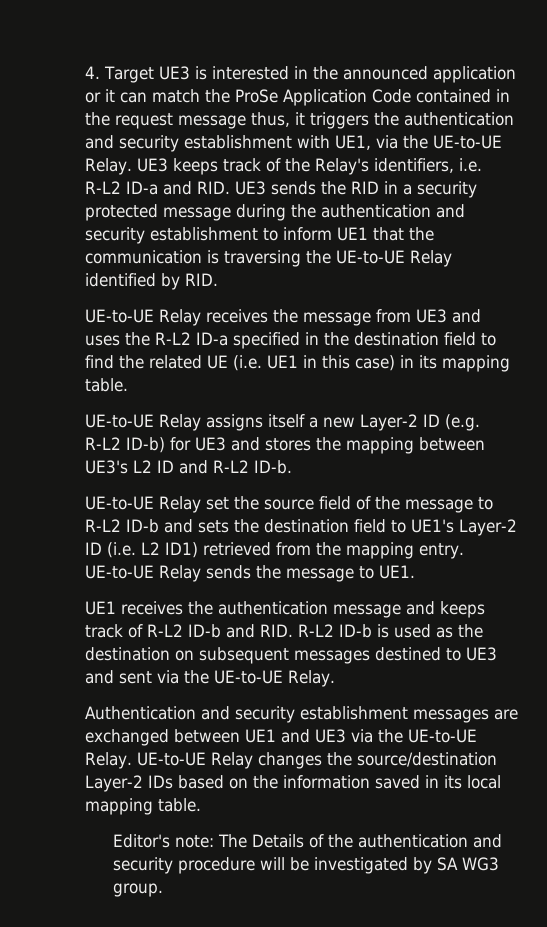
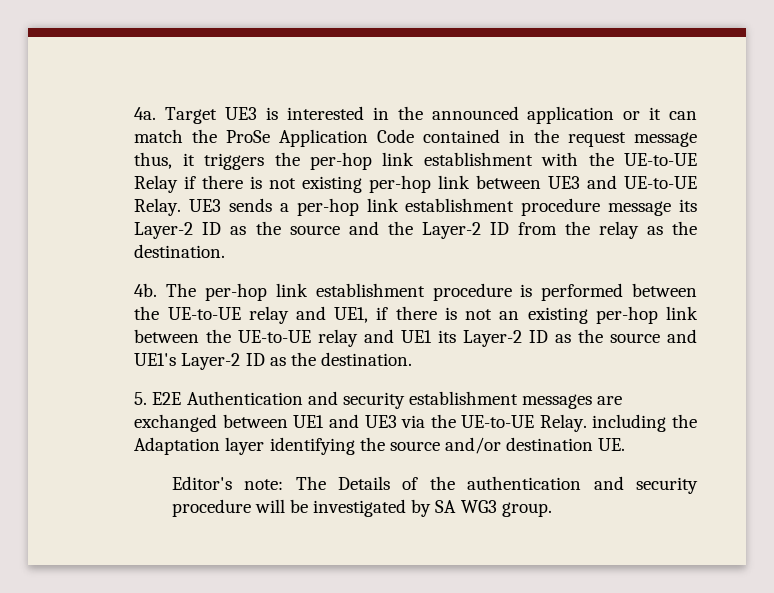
[84,66,100,79] 4. -> [134,107,157,120] 4a.
[403,112,514,126] [84,135,502,152] [84,158,482,175] [84,181,477,198] [84,204,465,221] [84,227,434,244] [84,250,452,267] [84,273,218,290] [84,309,481,326] [84,332,496,349] [84,355,510,372] [84,378,128,392] [84,414,480,431] [84,437,485,454] [84,460,292,474] [84,496,493,513] [84,519,517,536] [84,542,464,559] [84,565,415,582] [84,601,485,618] [84,624,483,638] [84,647,497,664] [84,670,335,687] authentication and security establishment with UE1, via the UE-to-UE Relay. UE3 keeps track of the Relay's identifiers, i.e. R-L2 ID-a and RID. UE3 sends the RID in a security protected message during the authentication and security establishment to inform UE1 that the communication is traversing the UE-to-UE Relay identified by RID. // UE-to-UE Relay receives the message from UE3 and uses the R-L2 ID-a specified in the destination field to find the related UE (i.e. UE1 in this case) in its mapping table. // UE-to-UE Relay assigns itself a new Layer-2 ID (e.g. R-L2 ID-b) for UE3 and stores the mapping between UE3's L2 ID and R-L2 ID-b. // UE-to-UE Relay set the source field of the message to R-L2 ID-b and sets the destination field to UE1's Layer-2 ID (i.e. L2 ID1) retrieved from the mapping entry. UE-to-UE Relay sends the message to UE1. // UE1 receives the authentication message and keeps track of R-L2 ID-b and RID. R-L2 ID-b is used as the destination on subsequent messages destined to UE3 and sent via the UE-to-UE Relay. // -> [309,152,698,170] [134,175,697,193] [134,198,698,216] [134,221,697,239] [134,244,226,258] [134,283,697,301] [134,306,699,324] [134,329,698,347] [134,352,413,370] [134,392,182,405] per-hop link establishment with the UE-to-UE Relay if there is not existing per-hop link between UE3 and UE-to-UE Relay. UE3 sends a per-hop link establishment procedure message its Layer-2 ID as the source and the Layer-2 ID from the relay as the destination. // 4b. The per-hop link establishment procedure is performed between the UE-to-UE relay and UE1, if there is not an existing per-hop link between the UE-to-UE relay and UE1 its Layer-2 ID as the source and UE1's Layer-2 ID as the destination. // 5. E2E
[136,752,497,769] [84,775,501,792] [84,798,201,815] UE-to-UE Relay changes the source/destination Layer-2 IDs based on the information saved in its local mapping table. -> [592,414,697,432] [134,437,626,455] including the Adaptation layer identifying the source and/or destination UE.

